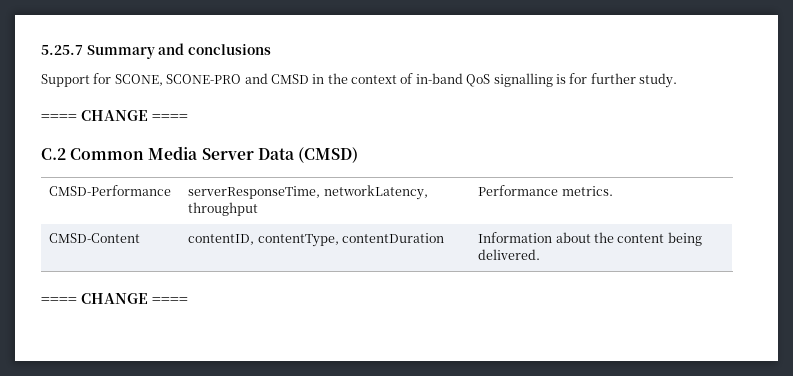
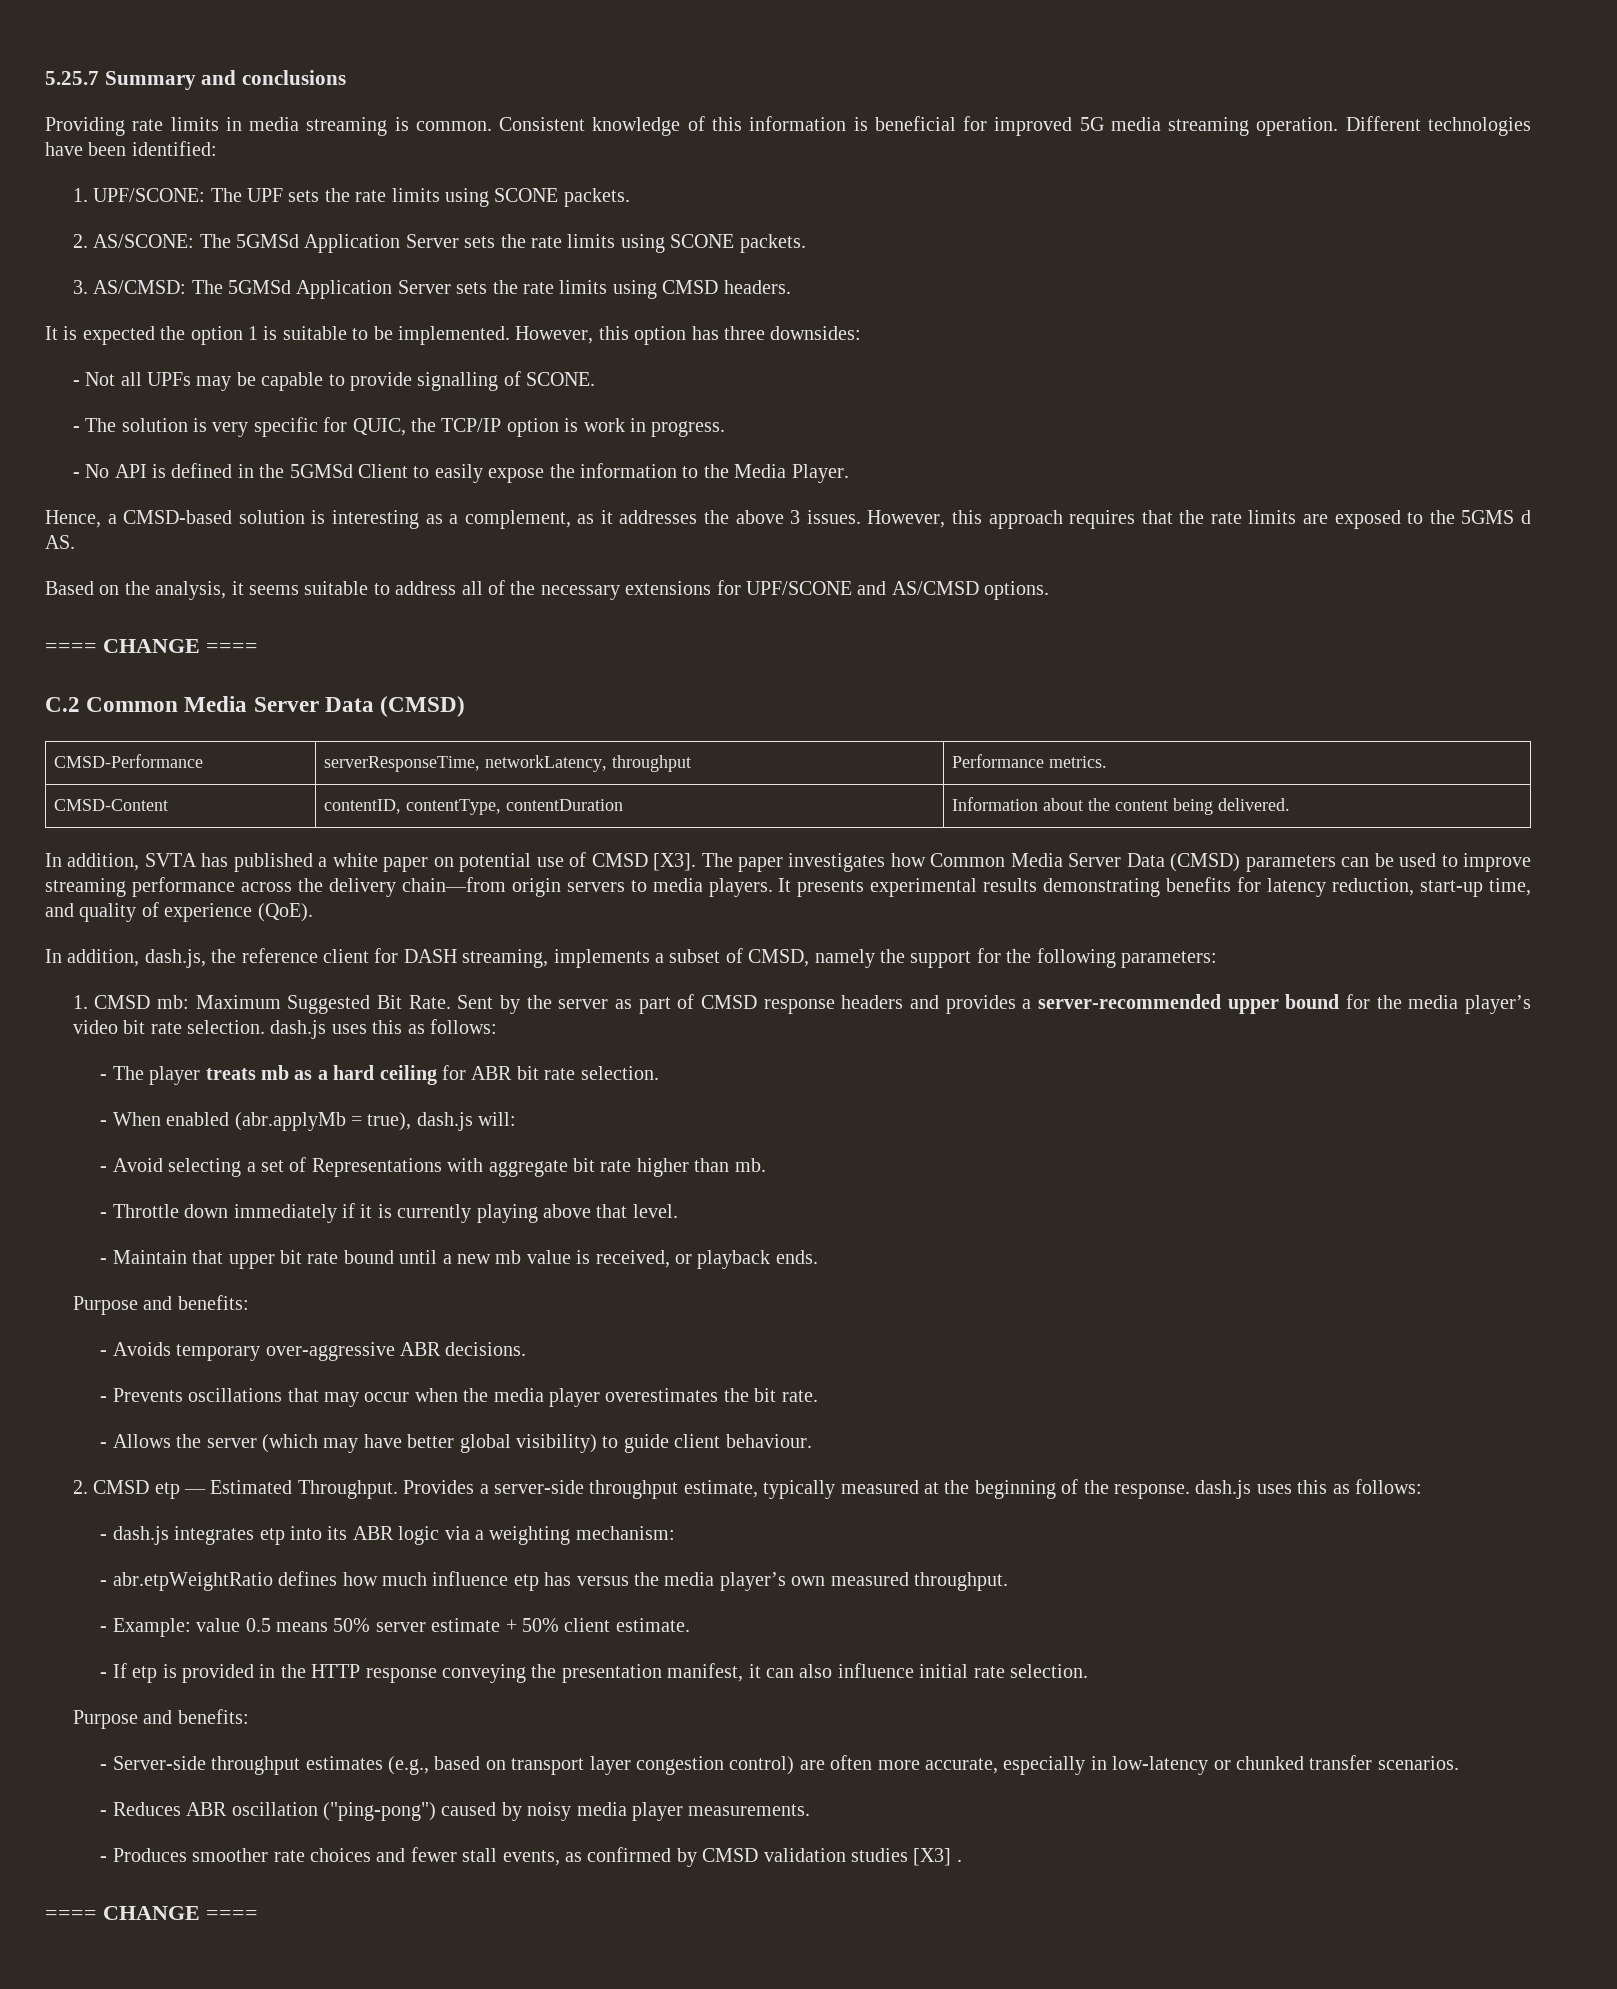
[41,73,677,88] Support for SCONE, SCONE-PRO and CMSD in the context of in-band QoS signalling is for further study. -> [45,116,1531,136] [45,141,217,156] [72,188,630,207] [72,234,806,253] [72,280,791,299] [45,326,862,345] [72,371,596,391] [72,417,726,437] [72,463,849,483] [45,510,1531,529] [45,535,75,549] [45,580,1050,600] Providing rate limits in media streaming is common. Consistent knowledge of this information is beneficial for improved 5G media streaming operation. Different technologies have been identified: // 1. UPF/SCONE: The UPF sets the rate limits using SCONE packets. // 2. AS/SCONE: The 5GMSd Application Server sets the rate limits using SCONE packets. // 3. AS/CMSD: The 5GMSd Application Server sets the rate limits using CMSD headers. // It is expected the option 1 is suitable to be implemented. However, this option has three downsides: // - Not all UPFs may be capable to provide signalling of SCONE. // - The solution is very specific for QUIC, the TCP/IP option is work in progress. // - No API is defined in the 5GMSd Client to easily expose the information to the Media Player. // Hence, a CMSD-based solution is interesting as a complement, as it addresses the above 3 issues. However, this approach requires that the rate limits are exposed to the 5GMS d AS. // Based on the analysis, it seems suitable to address all of the necessary extensions for UPF/SCONE and AS/CMSD options.
(541, 254) none -> [45,852,1531,872] [45,877,1532,897] [45,902,313,922] [45,948,1217,968] [72,994,1531,1014] [72,1019,497,1039] [100,1065,659,1085] [100,1112,517,1131] [100,1157,766,1177] [100,1203,678,1223] [100,1250,818,1269] [72,1295,249,1315] [100,1342,527,1361] [100,1388,818,1407] [100,1434,812,1453] [72,1479,1422,1499] [100,1526,675,1545] [100,1571,1009,1591] [100,1618,690,1637] [100,1663,1089,1683] [72,1709,249,1729] [100,1755,1459,1775] [100,1802,811,1821] [100,1847,962,1867] // In addition, SVTA has published a white paper on potential use of CMSD [X3]. The paper investigates how Common Media Server Data (CMSD) parameters can be used to improve streaming performance across the delivery chain—from origin servers to media players. It presents experimental results demonstrating benefits for latency reduction, start-up time, and quality of experience (QoE). // In addition, dash.js, the reference client for DASH streaming, implements a subset of CMSD, namely the support for the following parameters: // 1. CMSD mb: Maximum Suggested Bit Rate. Sent by the server as part of CMSD response headers and provides a server-recommended upper bound for the media player’s video bit rate selection. dash.js uses this as follows: // - The player treats mb as a hard ceiling for ABR bit rate selection. // - When enabled (abr.applyMb = true), dash.js will: // - Avoid selecting a set of Representations with aggregate bit rate higher than mb. // - Throttle down immediately if it is currently playing above that level. // - Maintain that upper bit rate bound until a new mb value is received, or playback ends. // Purpose and benefits: // - Avoids temporary over-aggressive ABR decisions. // - Prevents oscillations that may occur when the media player overestimates the bit rate. // - Allows the server (which may have better global visibility) to guide client behaviour. // 2. CMSD etp — Estimated Throughput. Provides a server-side throughput estimate, typically measured at the beginning of the response. dash.js uses this as follows: // - dash.js integrates etp into its ABR logic via a weighting mechanism: // - abr.etpWeightRatio defines how much influence etp has versus the media player’s own measured throughput. // - Example: value 0.5 means 50% server estimate + 50% client estimate. // - If etp is provided in the HTTP response conveying the presentation manifest, it can also influence initial rate selection. // Purpose and benefits: // - Server-side throughput estimates (e.g., based on transport layer congestion control) are often more accurate, especially in low-latency or chunked transfer scenarios. // - Reduces ABR oscillation ("ping-pong") caused by noisy media player measurements. // - Produces smoother rate choices and fewer stall events, as confirmed by CMSD validation studies [X3] .

